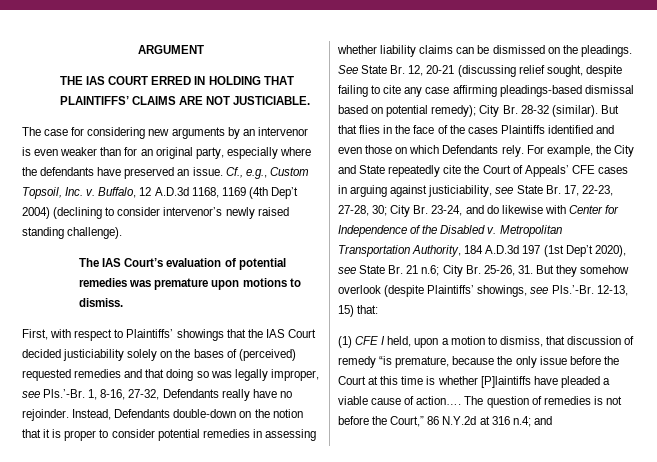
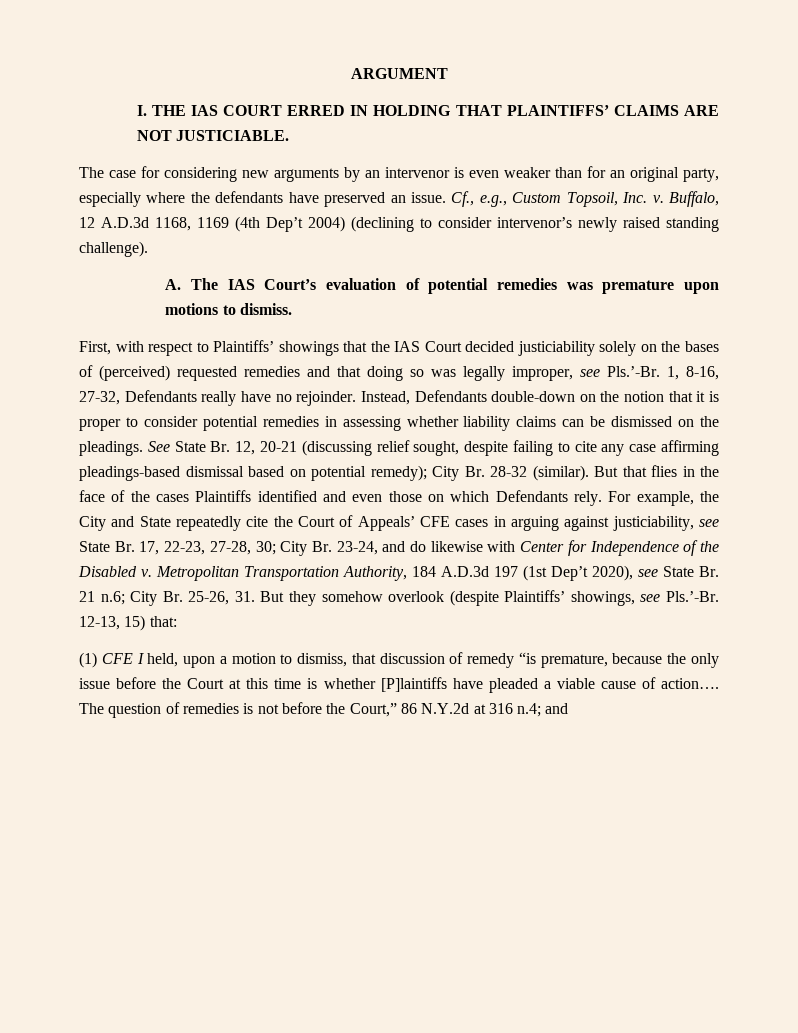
(204, 49) none -> [136,105,147,116] I.
(123, 233) none -> [165,279,182,290] A.

